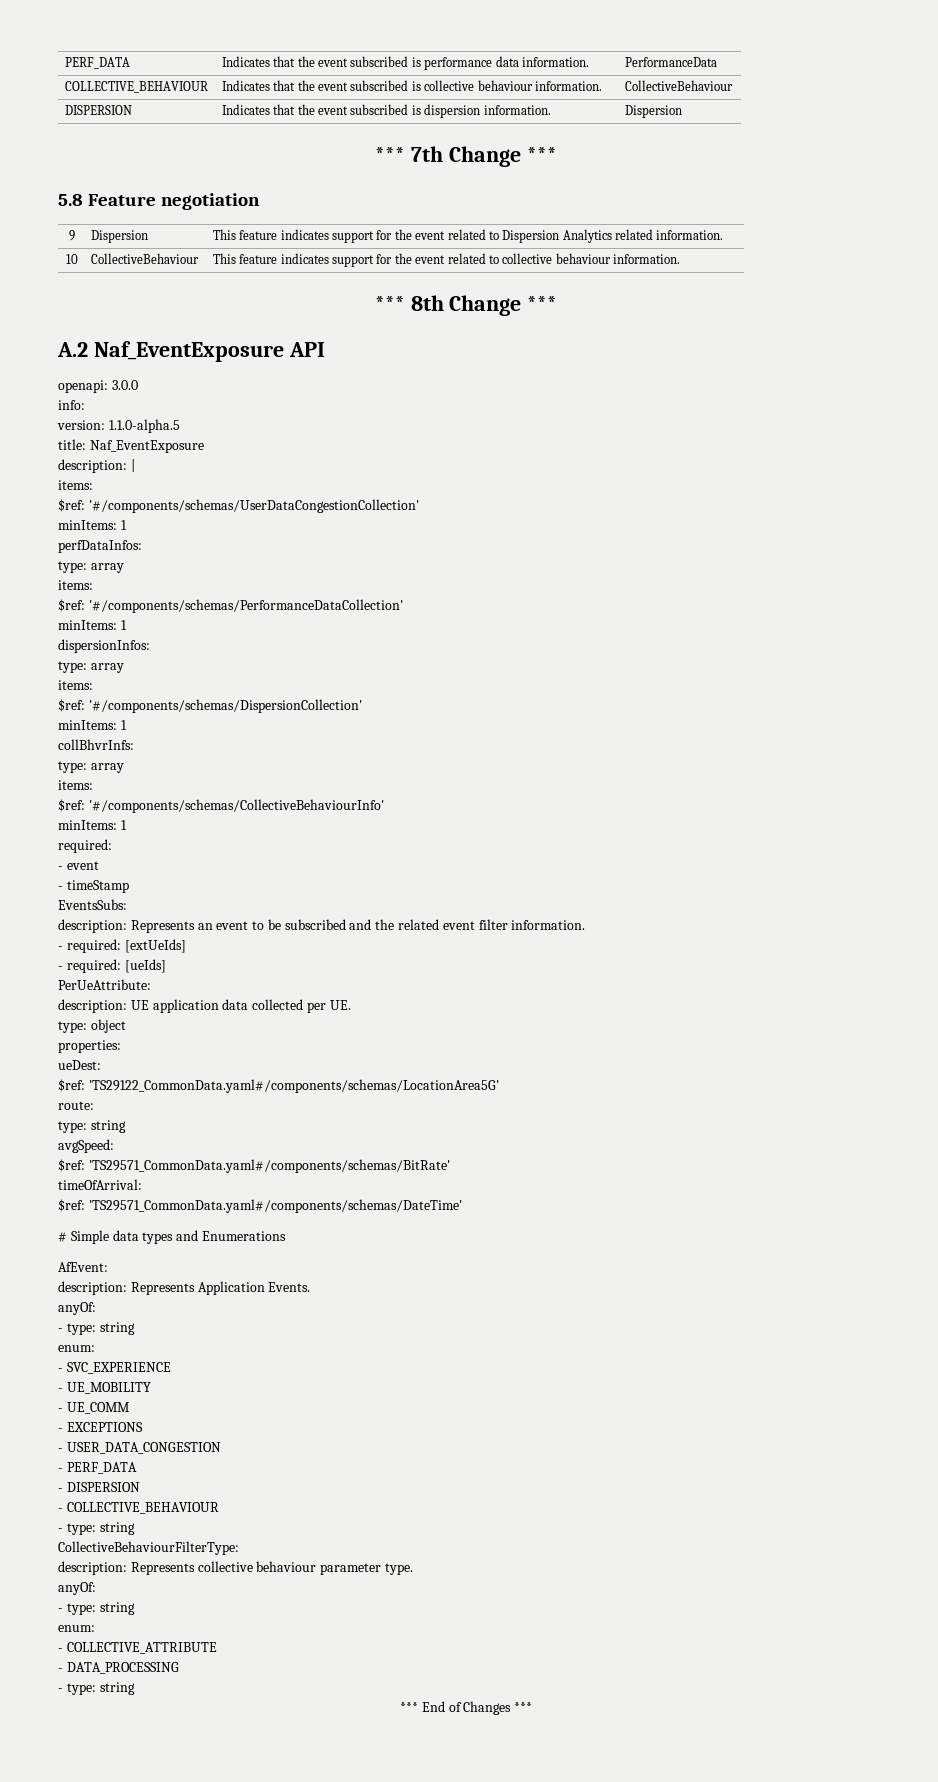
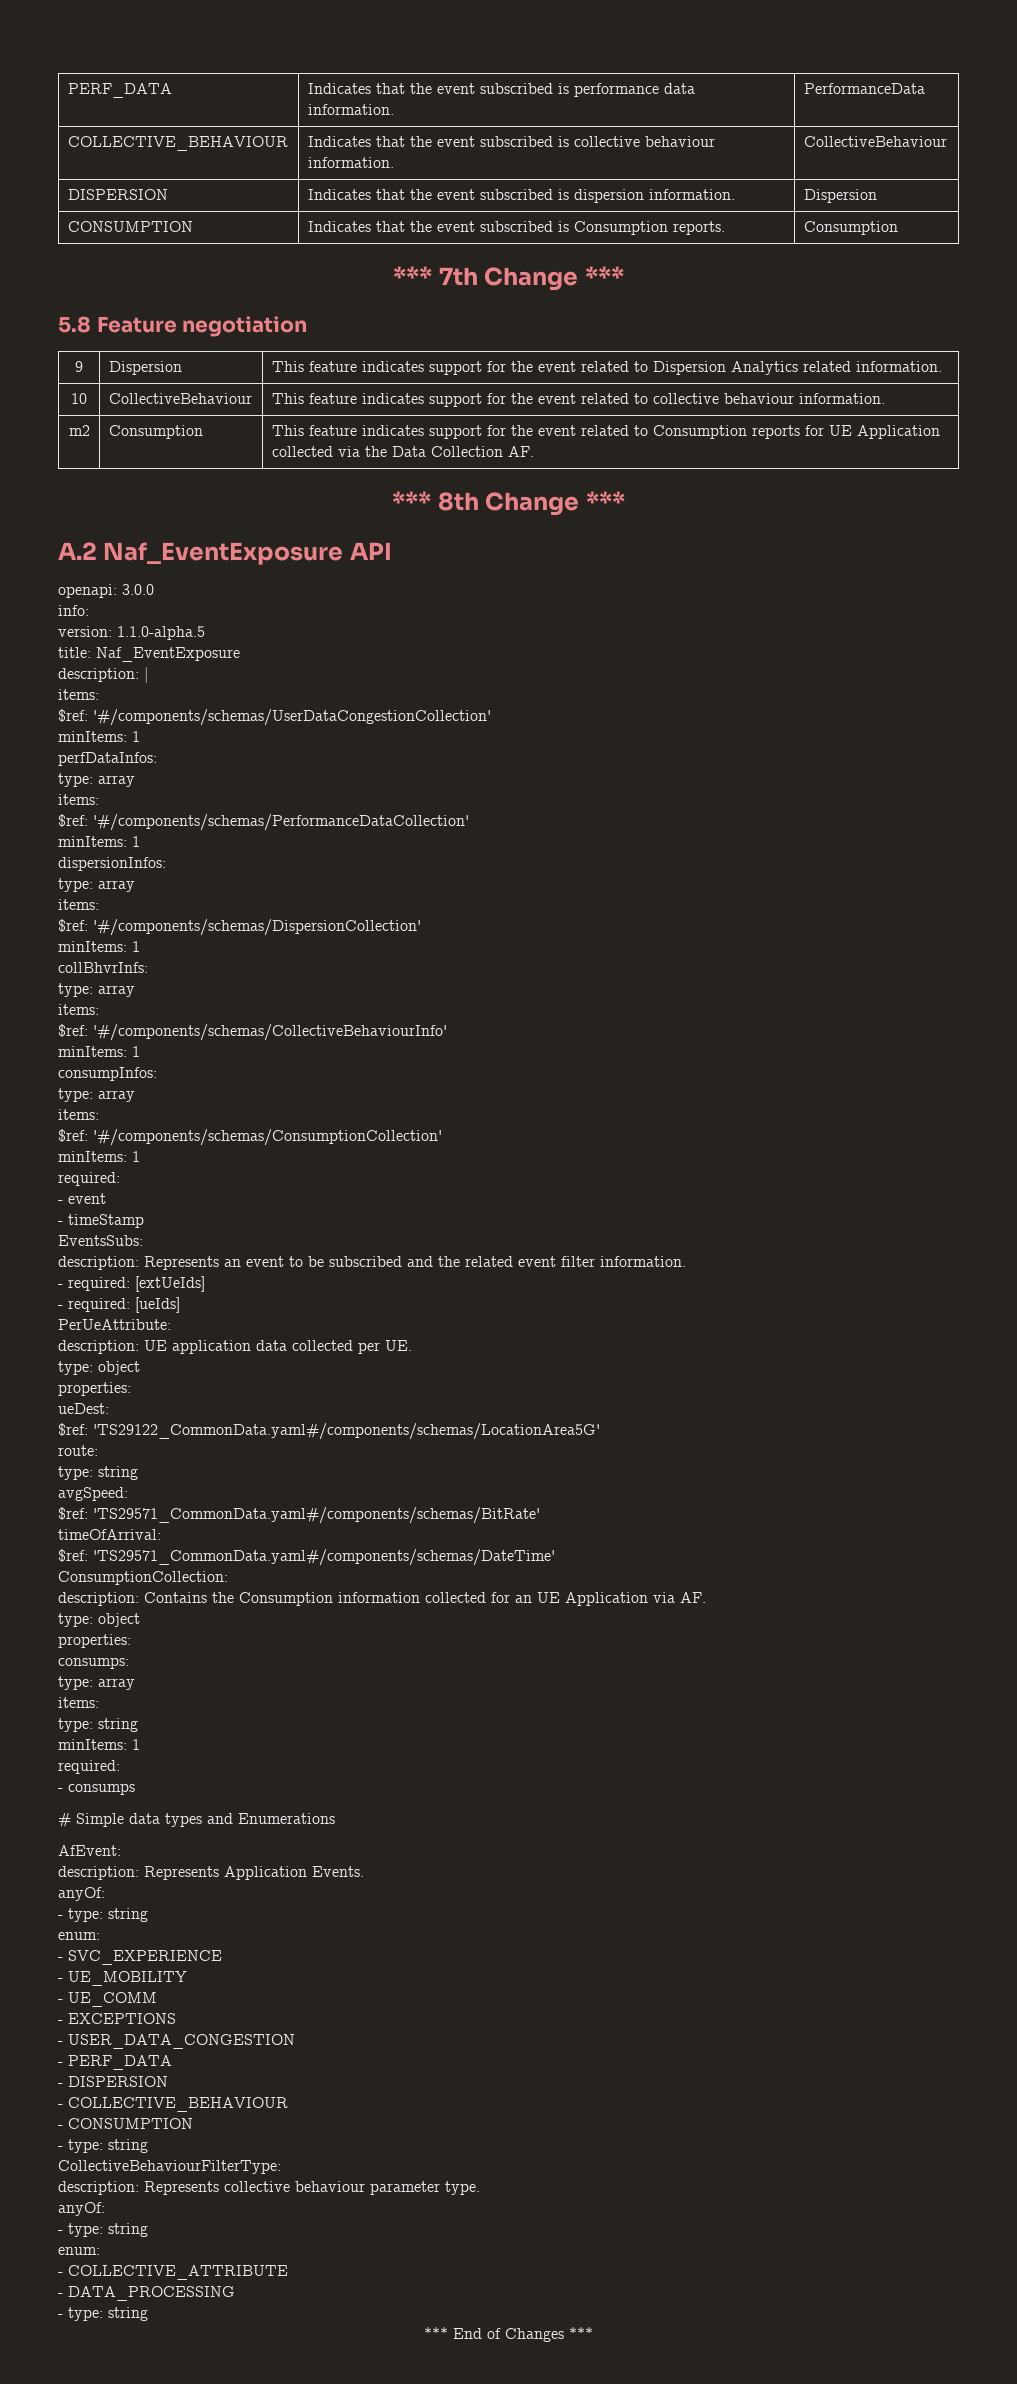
(682, 111) none -> [67,221,193,232] [307,221,725,235] [803,221,898,235] // CONSUMPTION | Indicates that the event subscribed is Consumption reports. | Consumption
(681, 259) none -> [68,425,90,436] [108,425,203,439] [271,425,940,439] [271,446,534,457] // m2 | Consumption | This feature indicates support for the event related to Consumption reports for UE Application collected via the Data Collection AF.
(127, 825) none -> [58,1067,157,1081] [58,1088,135,1102] [58,1109,99,1120] [58,1129,442,1146] [58,1151,140,1162] // consumpInfos: // type: array // items: // $ref: '#/components/schemas/ConsumptionCollection' // minItems: 1
(462, 1206) none -> [58,1571,228,1585] [58,1592,706,1606] [58,1613,140,1627] [58,1634,131,1648] [58,1657,129,1669] [58,1676,135,1690] [58,1697,99,1708] [58,1718,138,1732] [58,1739,140,1750] [58,1760,120,1774] [58,1783,135,1795] // ConsumptionCollection: // description: Contains the Consumption information collected for an UE Application via AF. // type: object // properties: // consumps: // type: array // items: // type: string // minItems: 1 // required: // - consumps
(219, 1508) none -> [58,2118,193,2129] // - CONSUMPTION

